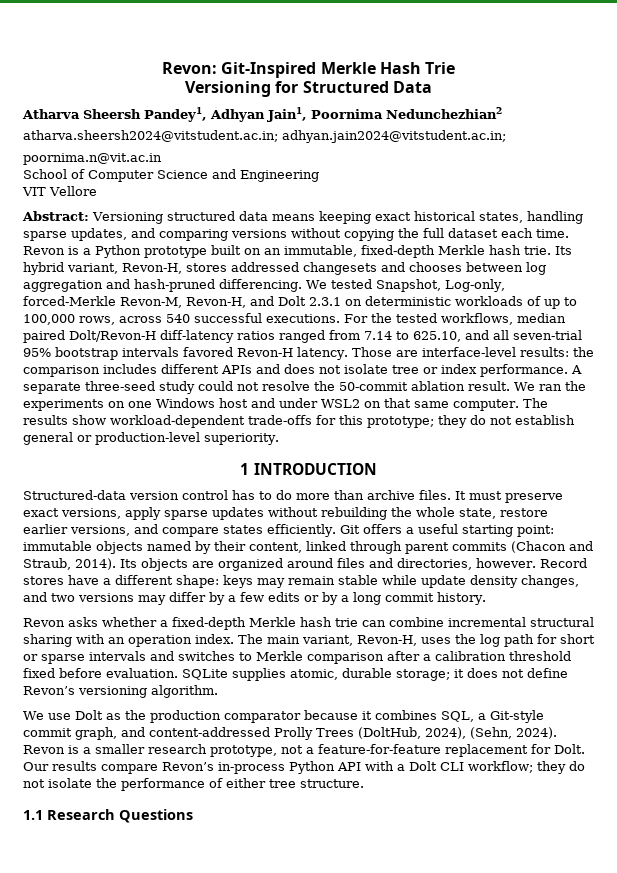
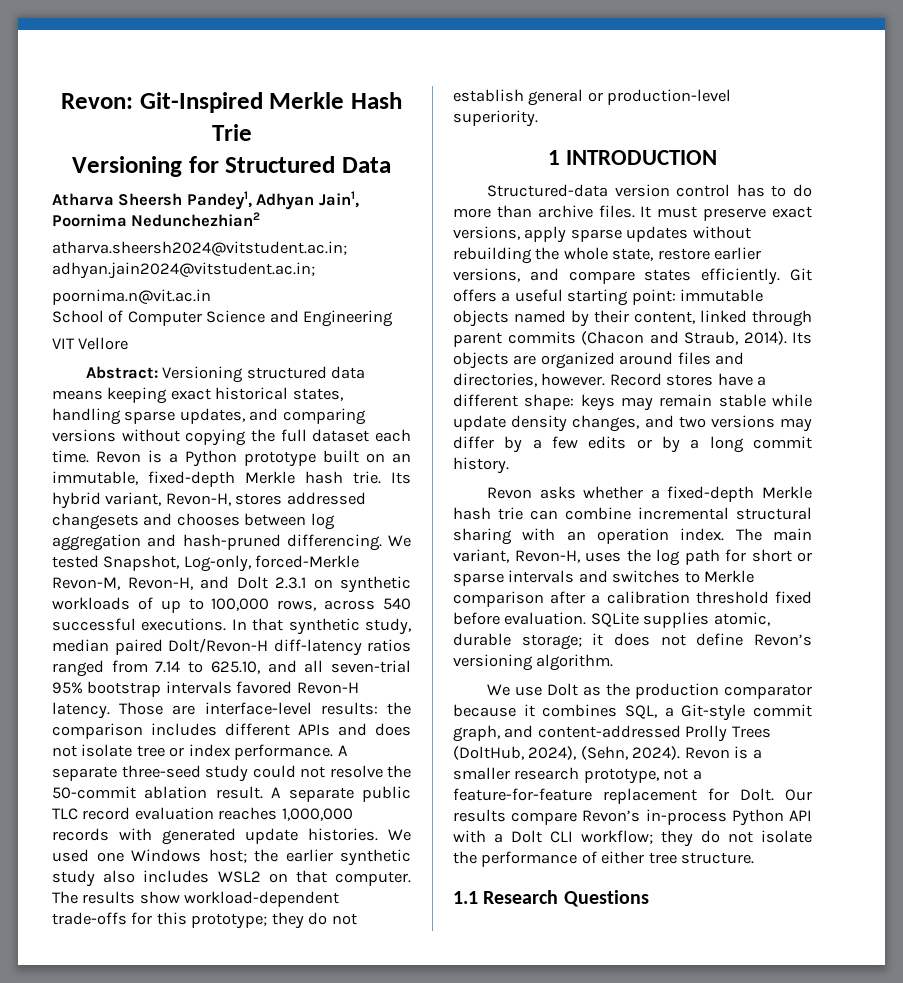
[365,296,451,306] deterministic -> [340,576,411,593] synthetic
[344,313,513,325] For the tested workflows, -> [231,618,411,635] In that synthetic study,
[514,381,586,391] [23,398,318,411] We ran the experiments on one Windows host and under -> [271,786,411,802] [52,807,353,821] [52,828,412,845] [52,849,411,866] [52,870,210,887] A separate public TLC record evaluation reaches 1,000,000 records with generated update histories. We used one Windows host; the earlier synthetic study also includes
[414,401,449,408] same -> (327, 876) none

